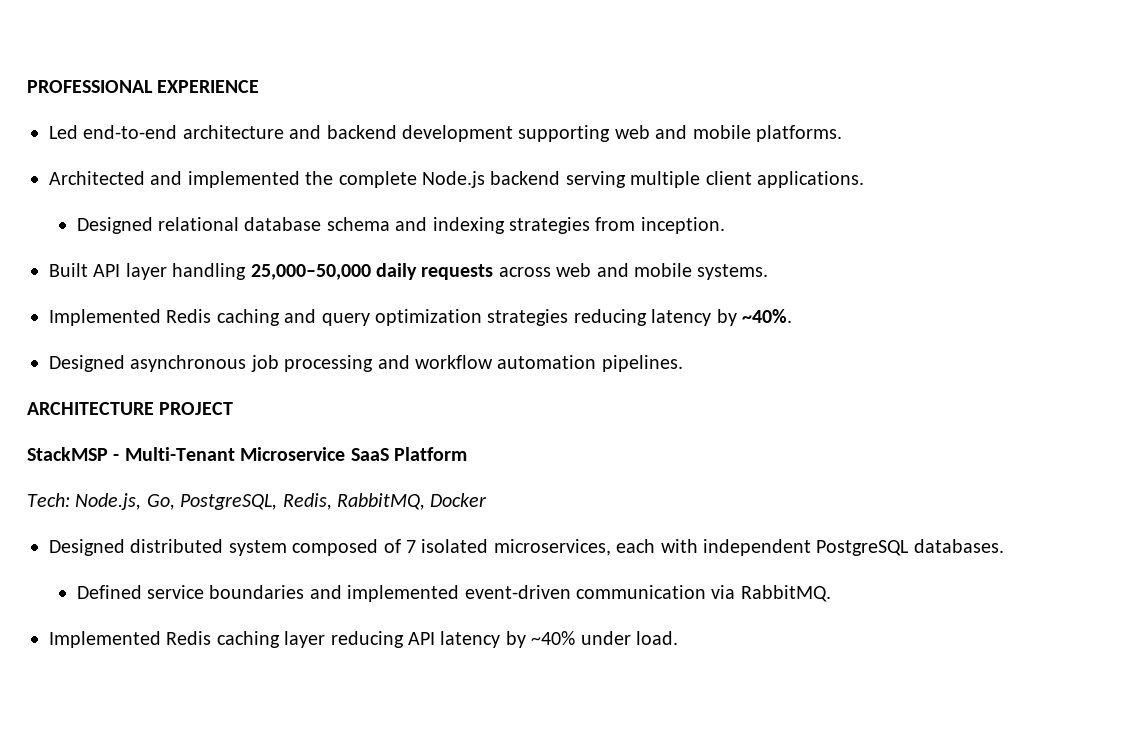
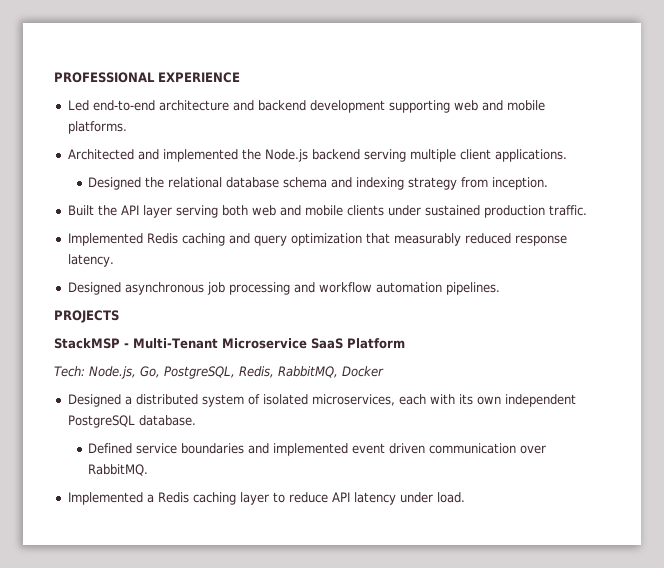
[338,171,417,188] complete -> (261, 154) none
(153, 225) none -> [145,177,165,188] the
[509,217,591,234] strategies -> [408,177,458,190] strategy
(88, 270) none -> [97,205,117,216] the
[172,263,769,280] handling 25,000–50,000 daily requests across web and mobile systems. -> [175,205,587,218] serving both web and mobile clients under sustained production traffic.
[487,309,792,326] strategies reducing latency by ~40%. -> [365,233,567,246] [67,254,114,267] that measurably reduced response latency.
[27,402,234,415] ARCHITECTURE PROJECT -> [54,310,119,323] PROJECTS
(125, 547) none -> [124,396,132,405] a
[292,539,416,556] composed of 7 -> [247,394,260,405] of
(698, 546) none -> [458,394,501,405] its own
[913,539,1004,553] databases. -> [138,415,196,426] database.
[464,585,736,599] event-driven communication via -> [352,443,547,454] event driven communication over
(161, 639) none -> [146,494,154,503] a
[330,631,576,648] reducing API latency by ~40% -> [272,492,396,505] to reduce API latency

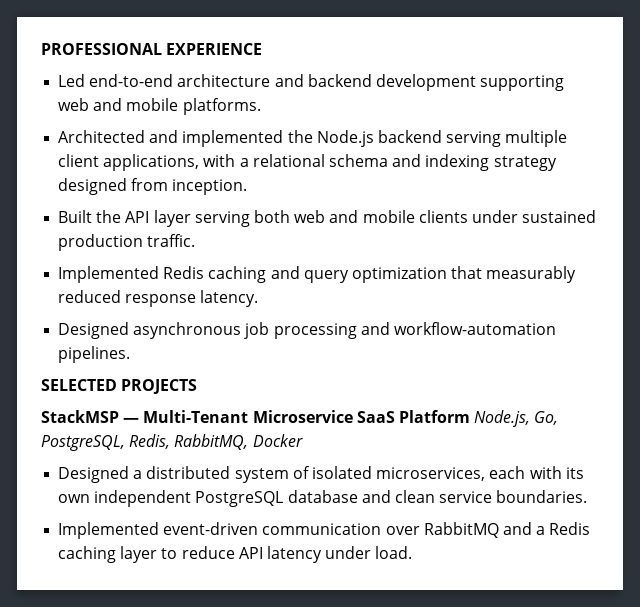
[494,149,567,162] [88,177,280,190] applications. // Designed the relational database -> [103,154,325,171] applications, with a relational
(458, 183) none -> [58,178,128,195] designed
[318,282,442,293] workflow automation -> [393,322,556,335] workflow-automation
(500, 288) none -> [41,379,117,391] SELECTED
[124,343,129,348] - -> [123,418,140,423] —
[54,366,85,377] // Tech: -> (470, 416) none
[138,415,196,426] [88,443,547,456] [88,464,149,476] [67,492,143,505] database. // Defined service boundaries and implemented event driven communication over RabbitMQ. // Implemented -> [287,490,588,503] [58,522,532,539] database and clean service boundaries. // Implemented event-driven communication over RabbitMQ and

